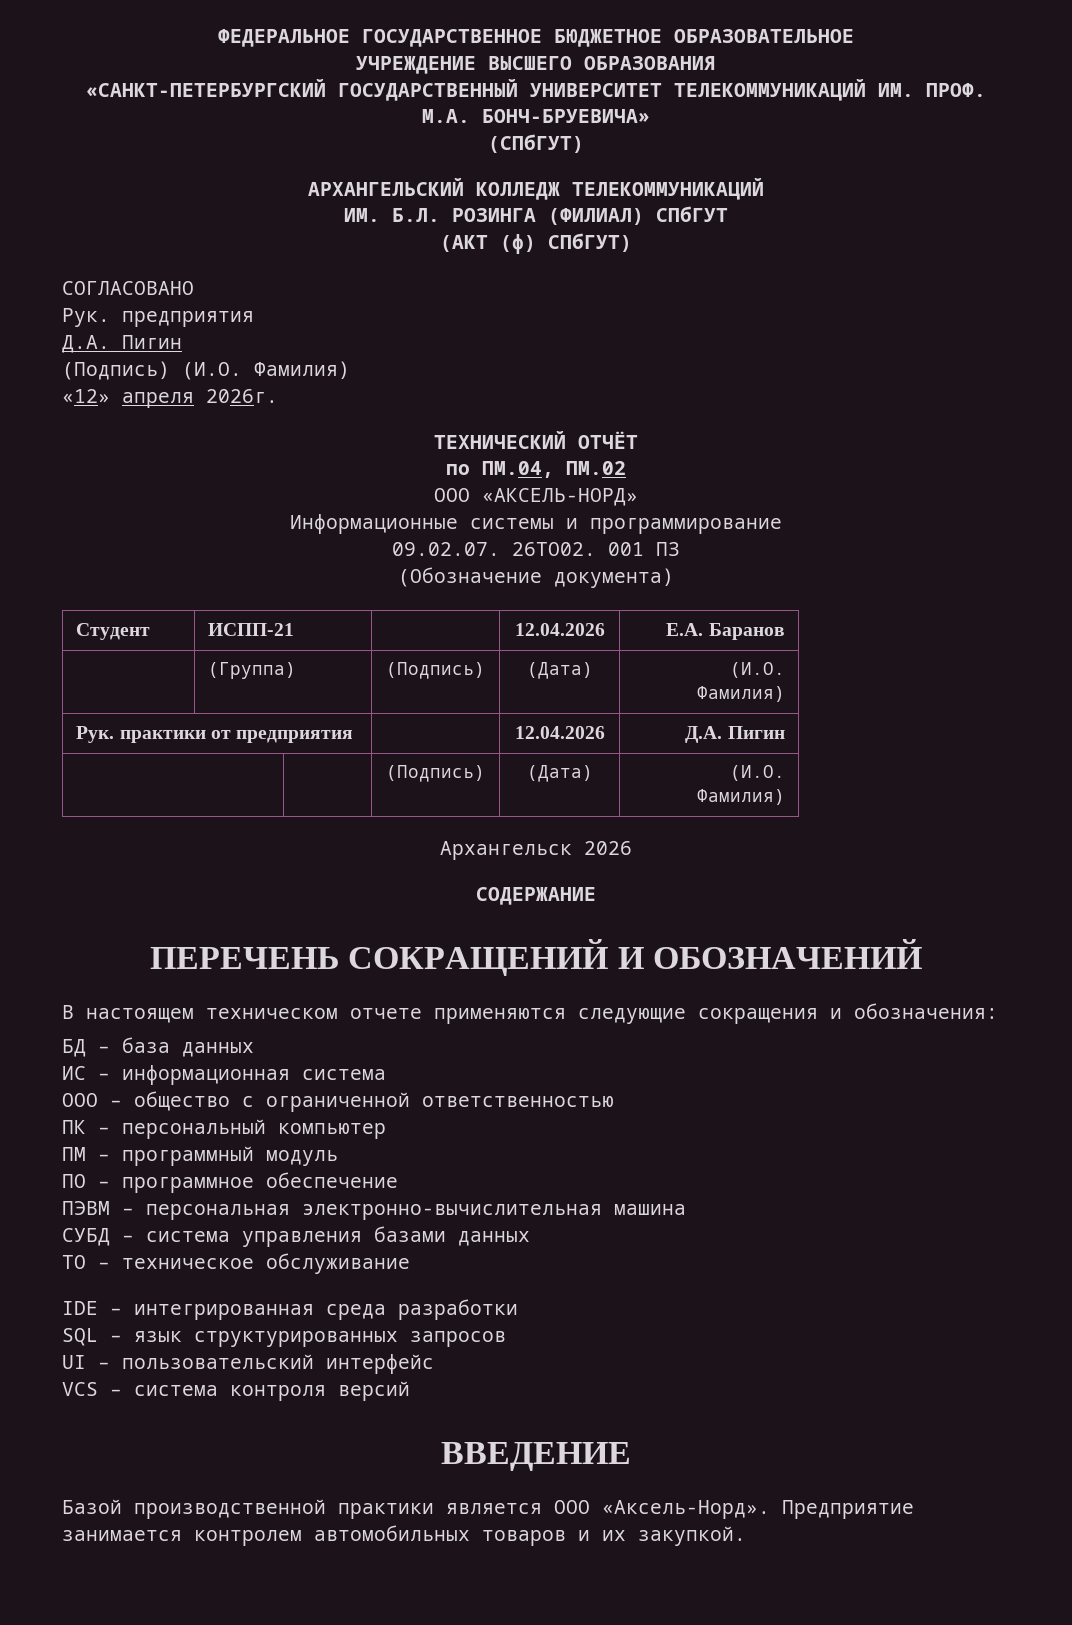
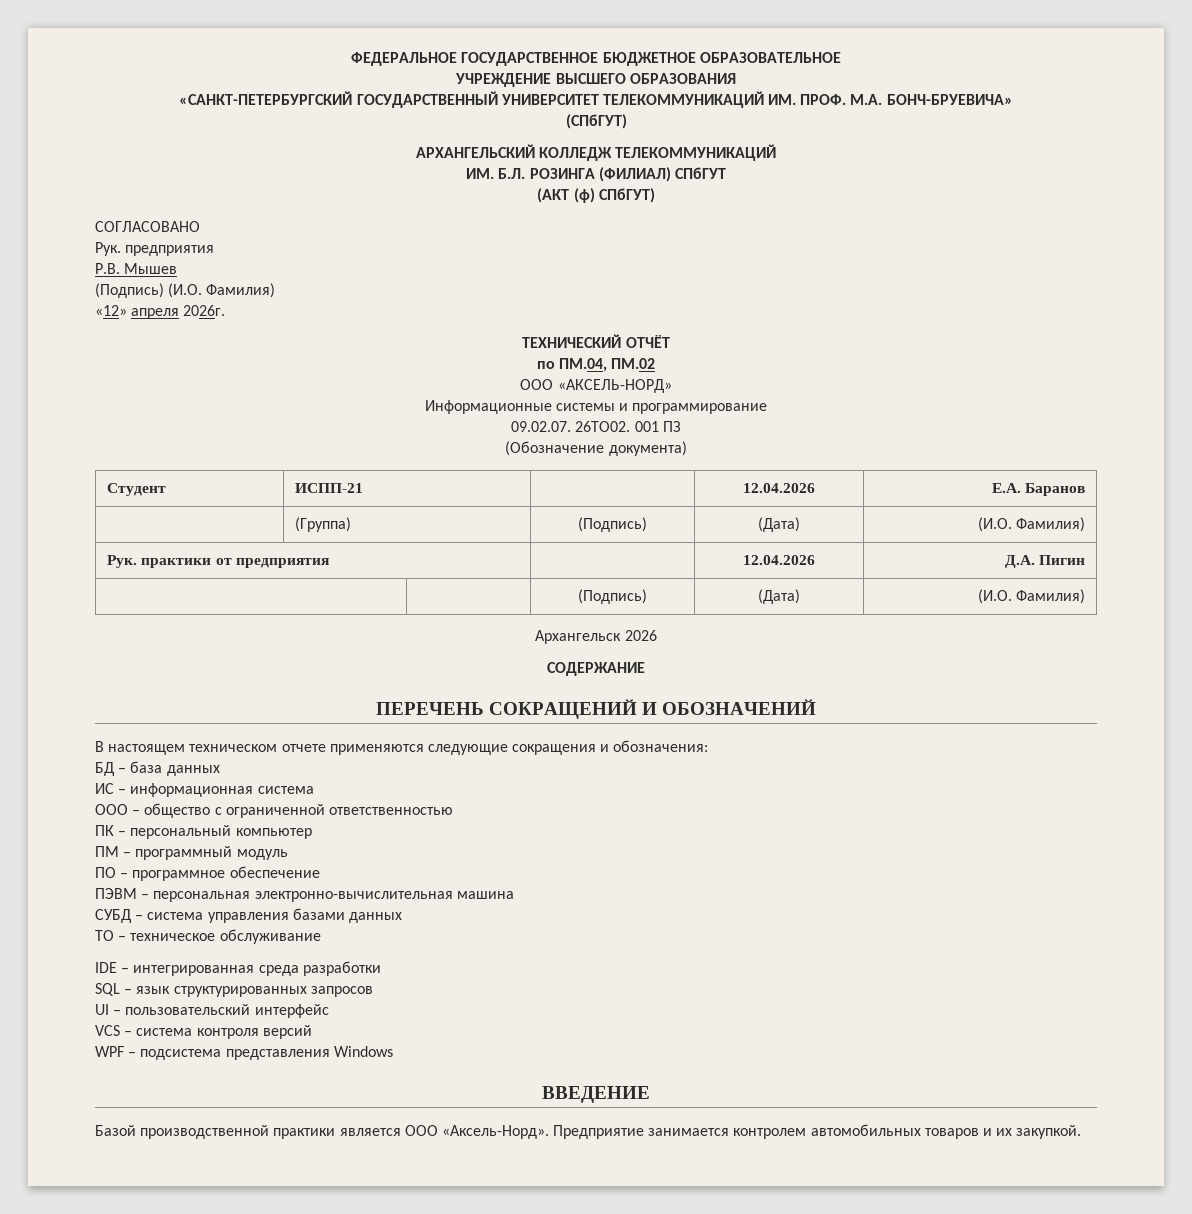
[62,335,182,353] Д.А. Пигин -> [95,263,178,274] Р.В. Мышев
(410, 1391) none -> [95,1046,393,1060] // WPF – подсистема представления Windows

